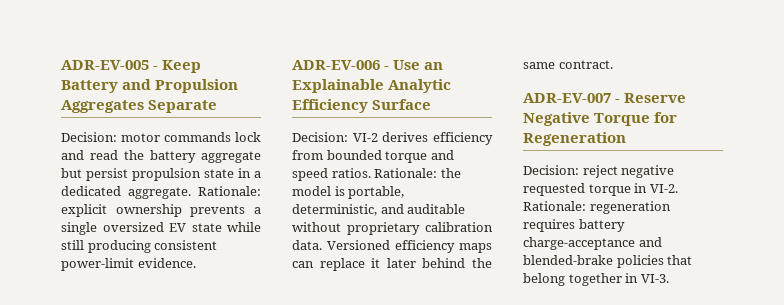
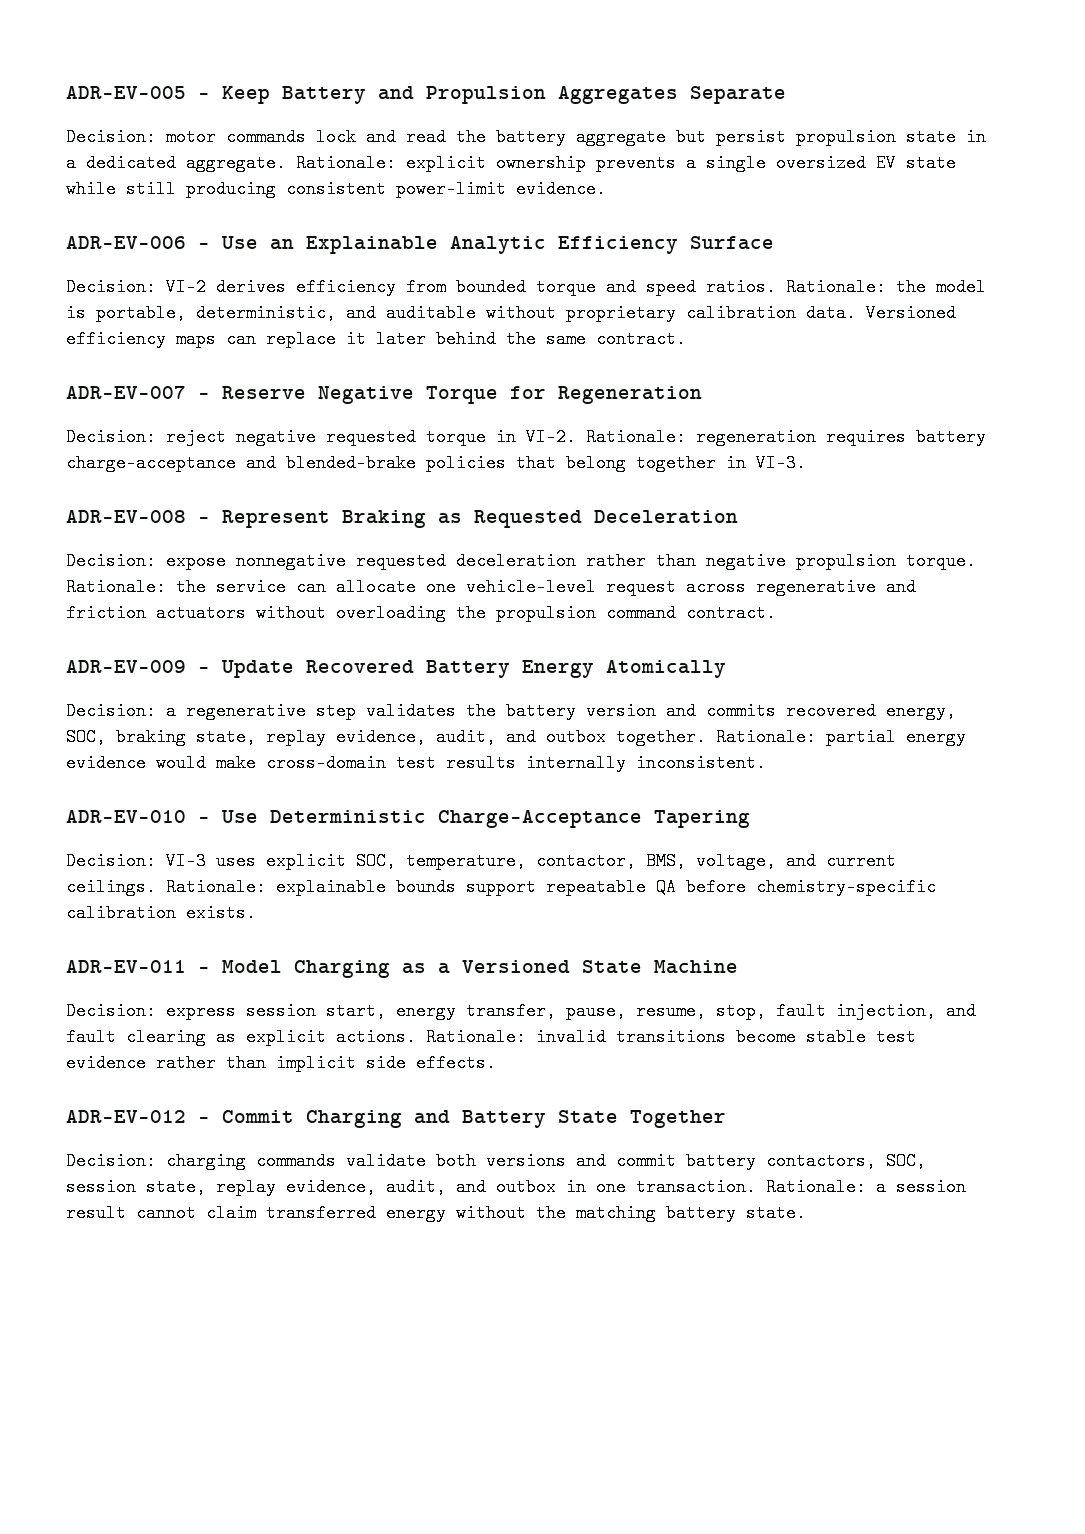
(669, 278) none -> [66,510,738,528] [66,552,976,570] [66,578,916,596] [66,604,776,622] [66,660,726,678] [66,702,956,720] [66,728,966,746] [66,754,766,772] [66,810,750,828] [66,852,896,870] [66,878,936,896] [66,904,256,922] [66,960,738,978] [66,1002,976,1020] [66,1028,916,1046] [66,1054,496,1072] [66,1110,726,1128] [66,1152,926,1170] [66,1178,966,1196] [66,1204,806,1222] // ADR-EV-008 - Represent Braking as Requested Deceleration // Decision: expose nonnegative requested deceleration rather than negative propulsion torque. Rationale: the service can allocate one vehicle-level request across regenerative and friction actuators without overloading the propulsion command contract. // ADR-EV-009 - Update Recovered Battery Energy Atomically // Decision: a regenerative step validates the battery version and commits recovered energy, SOC, braking state, replay evidence, audit, and outbox together. Rationale: partial energy evidence would make cross-domain test results internally inconsistent. // ADR-EV-010 - Use Deterministic Charge-Acceptance Tapering // Decision: VI-3 uses explicit SOC, temperature, contactor, BMS, voltage, and current ceilings. Rationale: explainable bounds support repeatable QA before chemistry-specific calibration exists. // ADR-EV-011 - Model Charging as a Versioned State Machine // Decision: express session start, energy transfer, pause, resume, stop, fault injection, and fault clearing as explicit actions. Rationale: invalid transitions become stable test evidence rather than implicit side effects. // ADR-EV-012 - Commit Charging and Battery State Together // Decision: charging commands validate both versions and commit battery contactors, SOC, session state, replay evidence, audit, and outbox in one transaction. Rationale: a session result cannot claim transferred energy without the matching battery state.

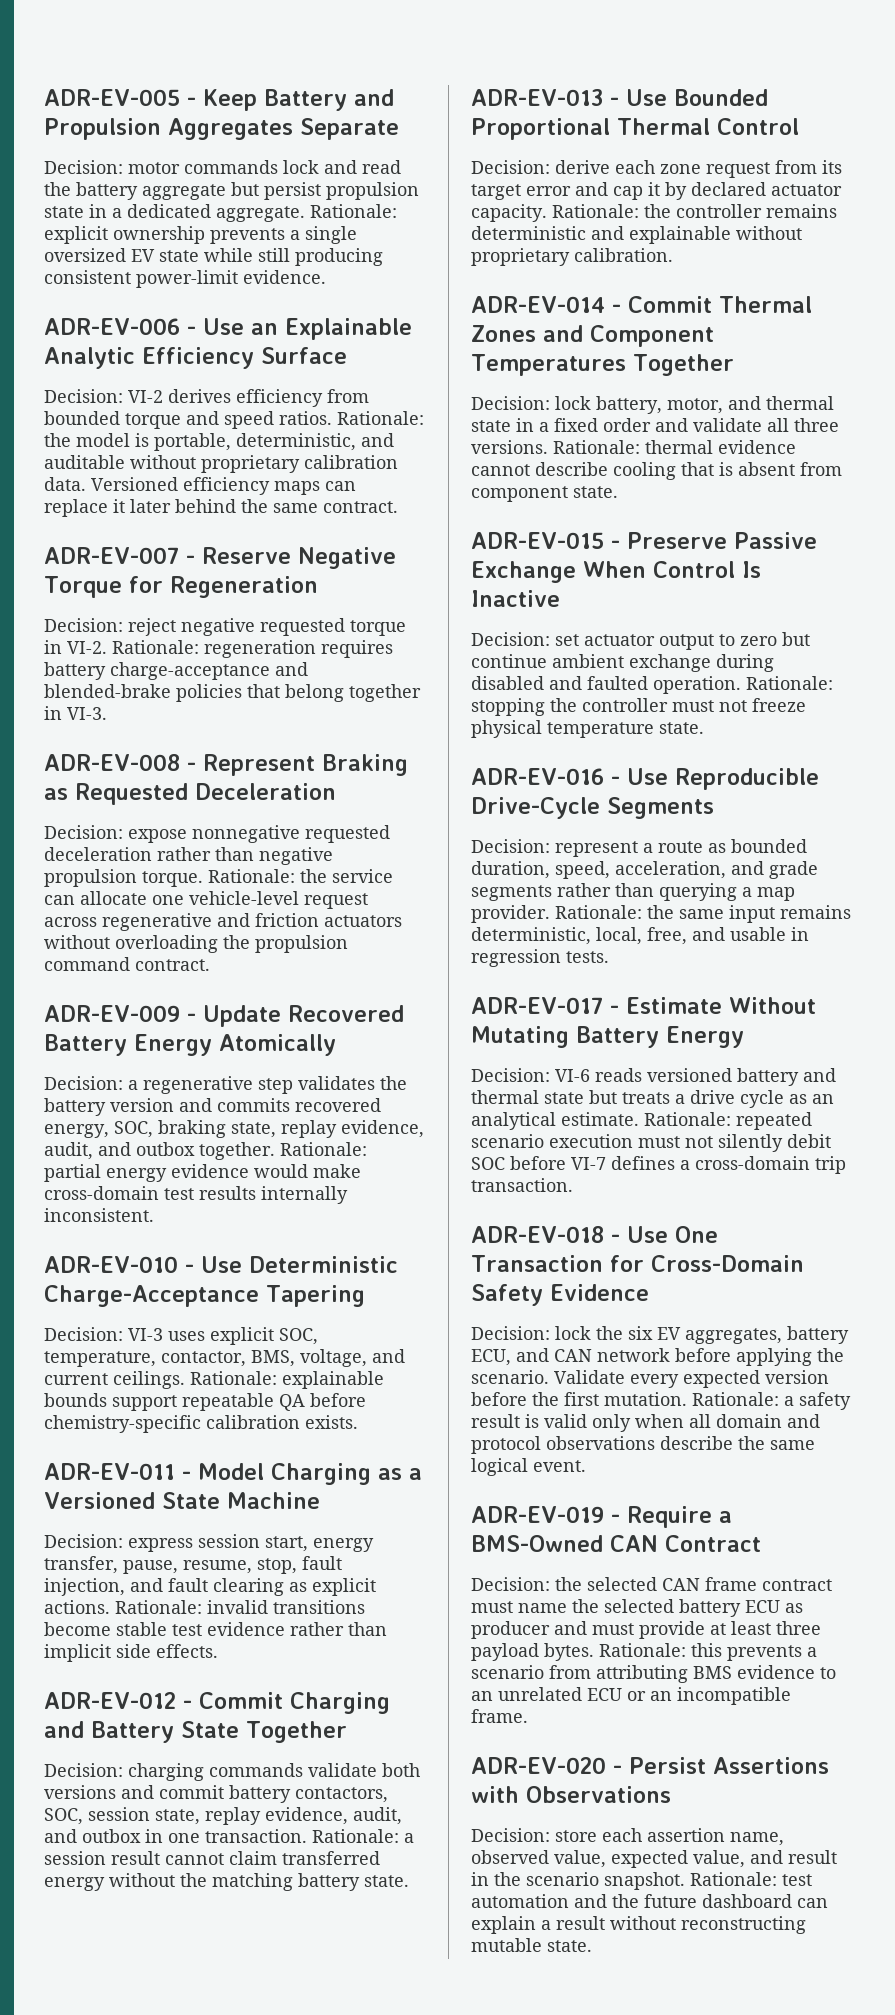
(806, 1213) none -> [471,89,768,106] [471,118,799,140] [471,160,842,178] [471,182,842,200] [471,204,837,222] [471,226,802,244] [471,248,673,266] [471,296,812,313] [471,325,714,347] [471,354,734,376] [471,396,834,414] [471,418,839,432] [471,440,796,454] [471,462,842,480] [471,486,618,502] [471,532,817,549] [471,561,761,583] [471,590,560,607] [471,632,810,650] [471,654,774,672] [471,676,833,694] [471,698,806,716] [471,720,704,738] [471,768,819,790] [471,797,714,819] [471,839,807,857] [471,861,818,879] [471,883,795,901] [471,905,851,923] [471,927,809,945] [471,949,609,967] [471,997,816,1014] [471,1026,744,1048] [471,1068,836,1086] [471,1090,834,1108] [471,1112,812,1130] [471,1134,831,1152] [471,1156,846,1174] [471,1178,573,1192] [471,1226,718,1243] [471,1255,804,1272] [471,1284,649,1306] [471,1326,849,1344] [471,1348,844,1366] [471,1370,829,1388] [471,1392,851,1410] [471,1414,820,1432] [471,1436,815,1454] [471,1458,586,1476] [471,1506,732,1528] [471,1535,761,1552] [471,1577,832,1591] [471,1599,803,1617] [471,1621,821,1639] [471,1643,817,1661] [471,1665,836,1683] [471,1687,791,1705] [471,1709,528,1723] [471,1757,829,1774] [471,1786,671,1803] [471,1828,784,1846] [471,1850,837,1868] [471,1872,812,1890] [471,1894,828,1908] [471,1916,806,1934] [471,1938,592,1952] // ADR-EV-013 - Use Bounded Proportional Thermal Control // Decision: derive each zone request from its target error and cap it by declared actuator capacity. Rationale: the controller remains deterministic and explainable without proprietary calibration. // ADR-EV-014 - Commit Thermal Zones and Component Temperatures Together // Decision: lock battery, motor, and thermal state in a fixed order and validate all three versions. Rationale: thermal evidence cannot describe cooling that is absent from component state. // ADR-EV-015 - Preserve Passive Exchange When Control Is Inactive // Decision: set actuator output to zero but continue ambient exchange during disabled and faulted operation. Rationale: stopping the controller must not freeze physical temperature state. // ADR-EV-016 - Use Reproducible Drive-Cycle Segments // Decision: represent a route as bounded duration, speed, acceleration, and grade segments rather than querying a map provider. Rationale: the same input remains deterministic, local, free, and usable in regression tests. // ADR-EV-017 - Estimate Without Mutating Battery Energy // Decision: VI-6 reads versioned battery and thermal state but treats a drive cycle as an analytical estimate. Rationale: repeated scenario execution must not silently debit SOC before VI-7 defines a cross-domain trip transaction. // ADR-EV-018 - Use One Transaction for Cross-Domain Safety Evidence // Decision: lock the six EV aggregates, battery ECU, and CAN network before applying the scenario. Validate every expected version before the first mutation. Rationale: a safety result is valid only when all domain and protocol observations describe the same logical event. // ADR-EV-019 - Require a BMS-Owned CAN Contract // Decision: the selected CAN frame contract must name the selected battery ECU as producer and must provide at least three payload bytes. Rationale: this prevents a scenario from attributing BMS evidence to an unrelated ECU or an incompatible frame. // ADR-EV-020 - Persist Assertions with Observations // Decision: store each assertion name, observed value, expected value, and result in the scenario snapshot. Rationale: test automation and the future dashboard can explain a result without reconstructing mutable state.

